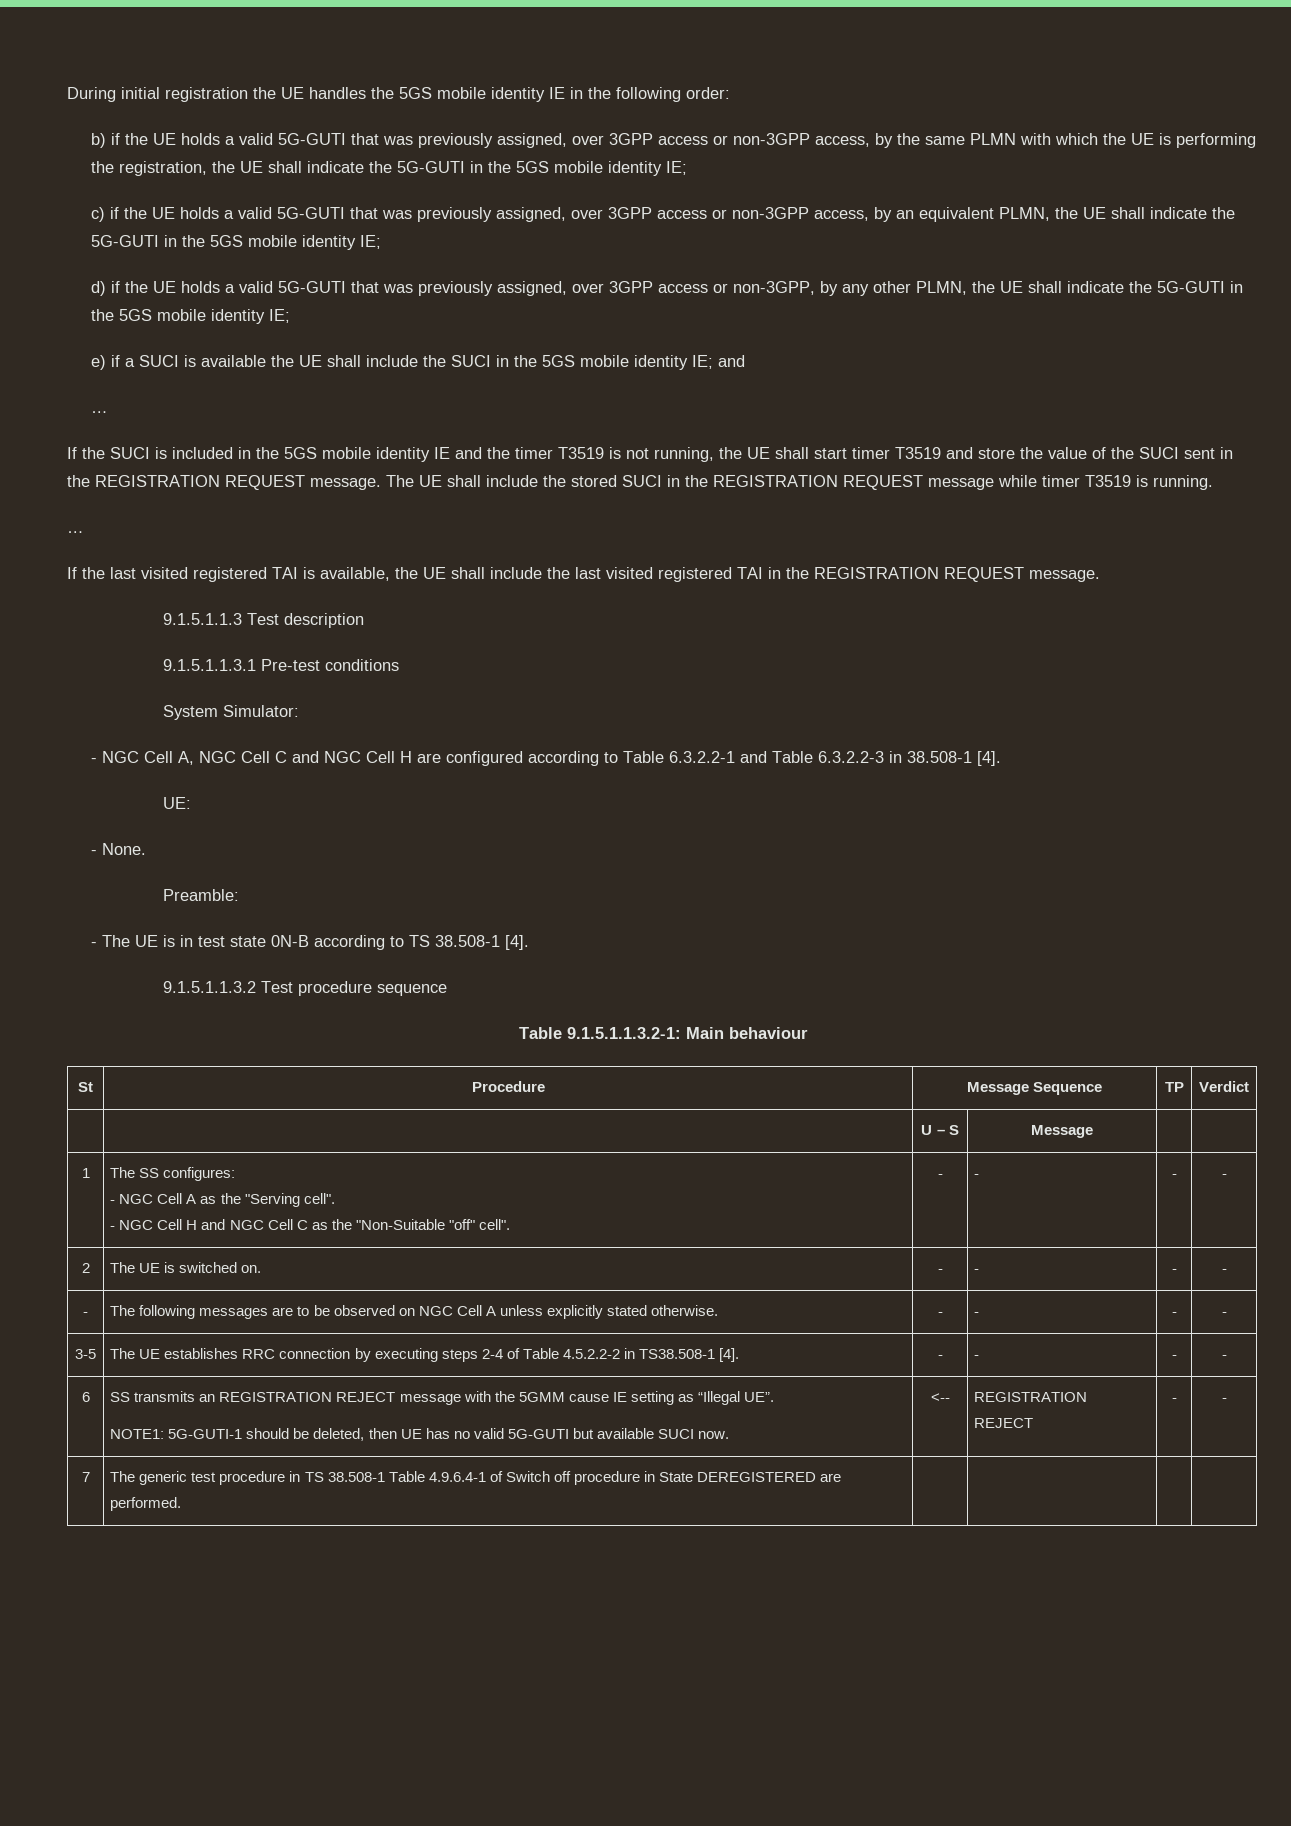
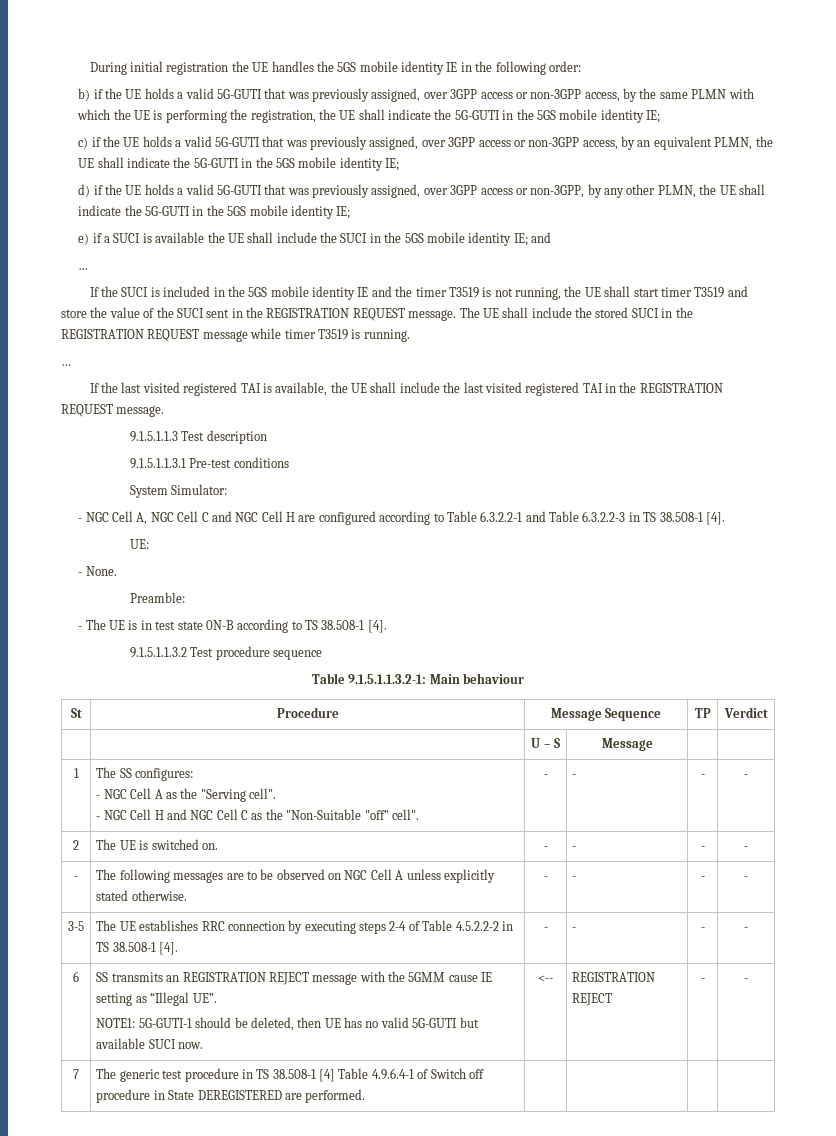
(903, 757) none -> [643,512,657,522] TS
[638,1349,715,1359] TS38.508-1 -> [96,942,156,952] TS 38.508-1
(385, 1477) none -> [319,1069,336,1082] [4]

